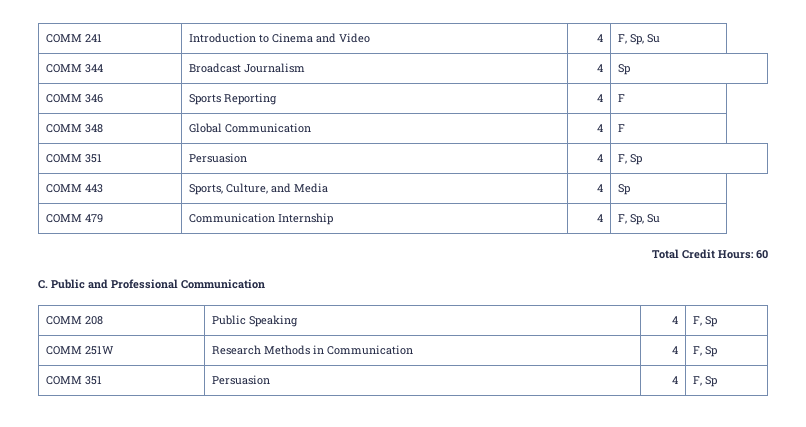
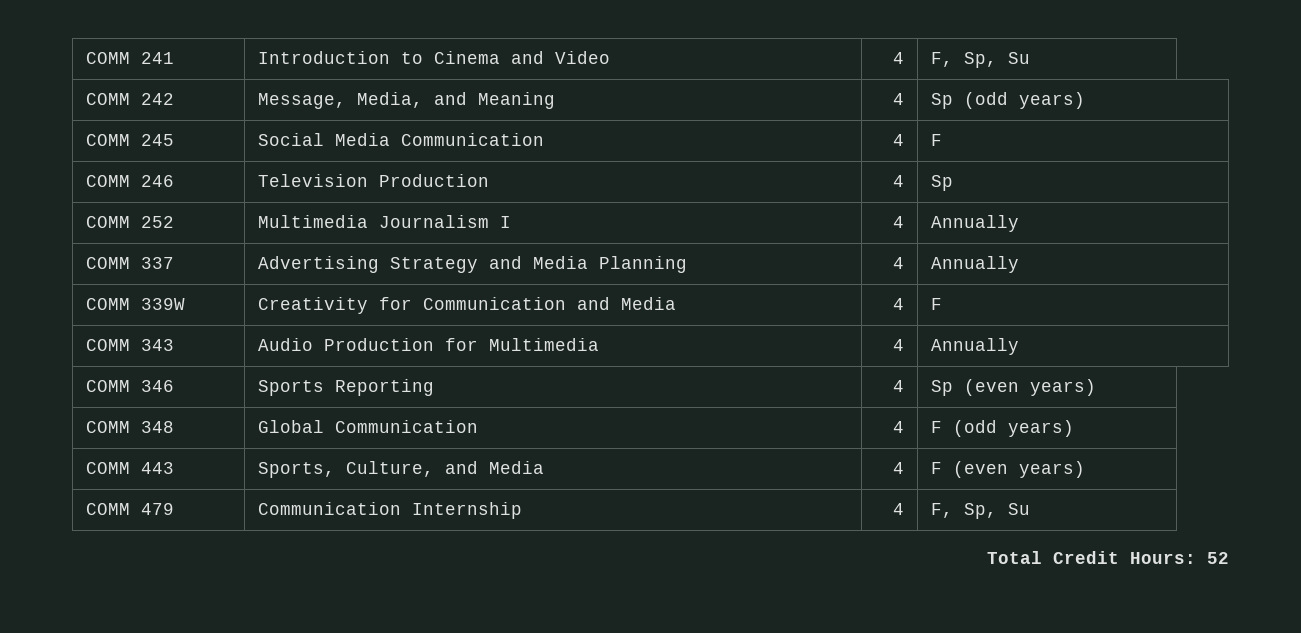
[84,64,103,73] [188,63,305,73] [597,64,604,72] [617,64,630,75] 344 | Broadcast Journalism | 4 | Sp -> [140,93,174,105] [257,92,555,109] [893,93,905,105] [930,92,1085,109] [85,134,174,146] [257,133,544,146] [893,134,905,146] [930,134,942,146] [85,175,174,187] [257,174,489,187] [893,175,905,187] [930,175,953,191] [85,216,174,228] [257,215,511,228] [893,216,905,228] [930,215,1019,232] [85,257,174,269] [257,256,687,273] [893,257,905,269] [930,256,1019,273] [85,298,185,310] [257,297,676,314] [893,298,905,310] [930,298,942,310] [85,339,174,351] [257,338,599,351] [893,339,905,351] [930,338,1019,355] 242 | Message, Media, and Meaning | 4 | Sp (odd years) // COMM 245 | Social Media Communication | 4 | F // COMM 246 | Television Production | 4 | Sp // COMM 252 | Multimedia Journalism I | 4 | Annually // COMM 337 | Advertising Strategy and Media Planning | 4 | Annually // COMM 339W | Creativity for Communication and Media | 4 | F // COMM 343 | Audio Production for Multimedia | 4 | Annually
[617,94,625,102] F -> [930,379,1096,396] Sp (even years)
[45,154,102,163] [188,153,247,163] [597,154,604,162] [617,154,642,165] // COMM 351 | Persuasion | 4 | F, Sp -> [952,420,1074,437] (odd years)
[617,184,630,195] Sp -> [930,461,1085,478] F (even years)
[756,250,768,259] [38,279,265,289] [45,316,103,325] [211,315,298,327] [672,316,679,324] [692,316,717,327] [45,346,114,355] [211,345,413,355] [672,346,679,354] [692,346,717,357] [45,376,102,385] [211,375,270,385] [672,376,679,384] [692,376,717,387] 60 // C. Public and Professional Communication // COMM 208 | Public Speaking | 4 | F, Sp // COMM 251W | Research Methods in Communication | 4 | F, Sp // COMM 351 | Persuasion | 4 | F, Sp -> [1207,552,1229,564] 52

